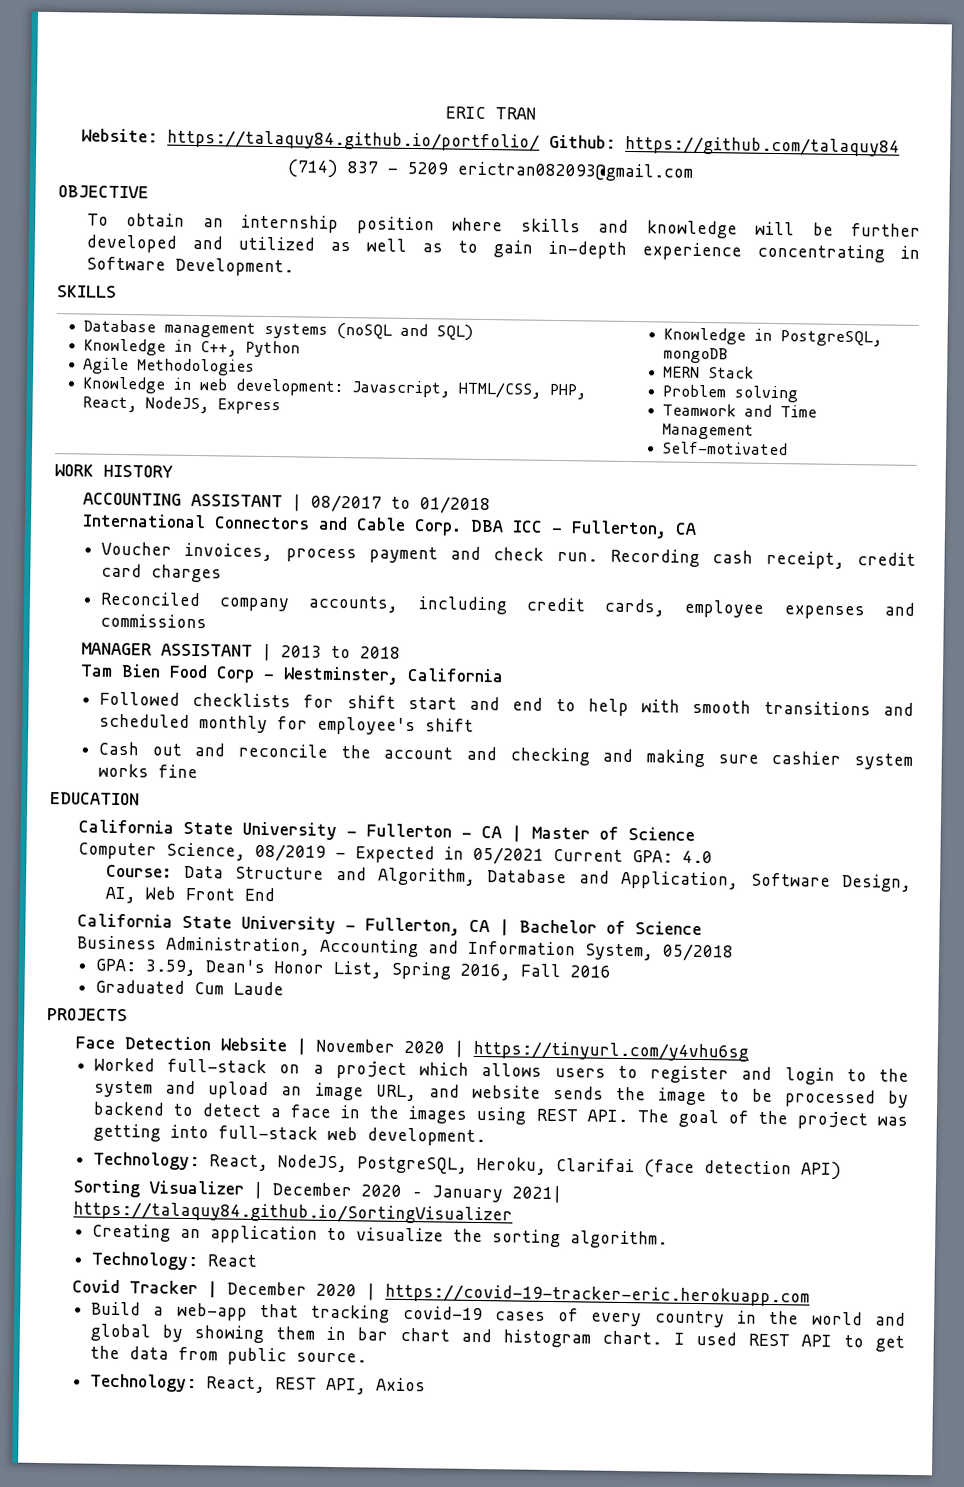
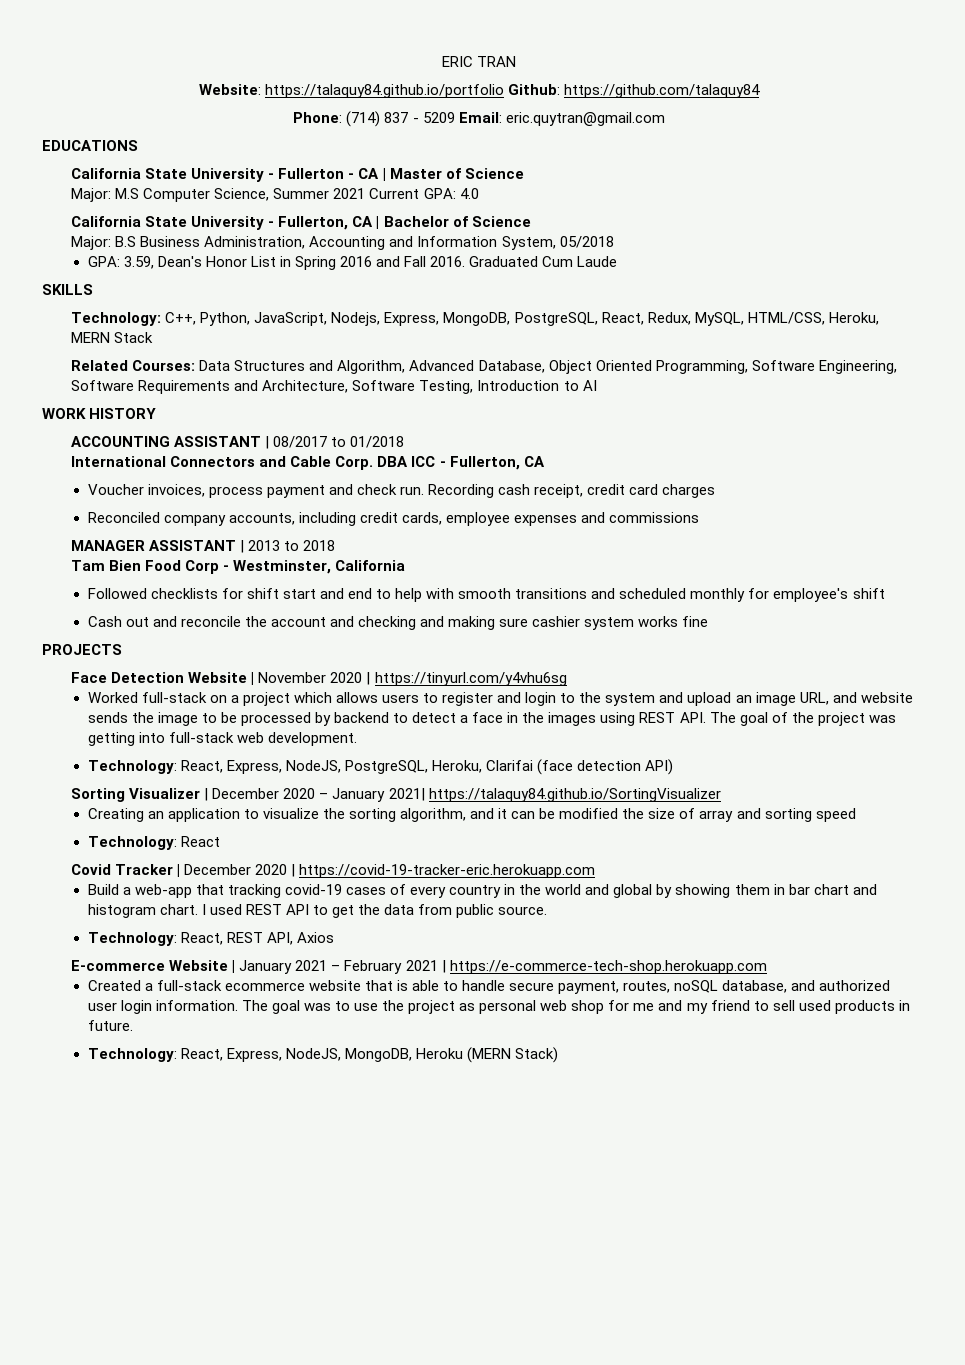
[167,129,540,152] https://talaquy84.github.io/portfolio/ -> [264,84,504,98] https://talaquy84.github.io/portfolio
(900, 146) none -> [293,112,343,123] Phone:
[456,161,693,182] [58,185,149,199] [86,213,922,239] [85,234,920,263] [85,256,294,277] [57,285,117,298] [83,319,474,341] [83,338,301,358] [83,357,256,376] [82,376,587,400] [82,396,282,415] [663,327,883,347] [663,347,729,364] [663,366,755,379] [662,384,799,403] [662,403,818,418] [662,423,755,440] [662,441,789,456] erictran082093@gmail.com // OBJECTIVE // To obtain an internship position where skills and knowledge will be further developed and utilized as well as to gain in-depth experience concentrating in Software Development. // SKILLS // Database management systems (noSQL and SQL) // Knowledge in C++, Python // Agile Methodologies // Knowledge in web development: Javascript, HTML/CSS, PHP, React, NodeJS, Express | Knowledge in PostgreSQL, mongoDB // MERN Stack // Problem solving // Teamwork and Time Management // Self-motivated -> [458,112,665,126] [42,140,138,151] [71,168,524,182] [71,188,479,202] [71,216,531,230] [71,236,614,250] [87,256,618,270] [42,284,93,295] [71,312,879,326] [71,332,154,343] [71,360,897,374] [71,380,597,394] Email: eric.quytran@gmail.com // EDUCATIONS // California State University - Fullerton - CA | Master of Science // Major: M.S Computer Science, Summer 2021 Current GPA: 4.0 // California State University - Fullerton, CA | Bachelor of Science // Major: B.S Business Administration, Accounting and Information System, 05/2018 // GPA: 3.59, Dean's Honor List in Spring 2016 and Fall 2016. Graduated Cum Laude // SKILLS // Technology: C++, Python, JavaScript, Nodejs, Express, MongoDB, PostgreSQL, React, Redux, MySQL, HTML/CSS, Heroku, MERN Stack // Related Courses: Data Structures and Algorithm, Advanced Database, Object Oriented Programming, Software Engineering, Software Requirements and Architecture, Software Testing, Introduction to AI
[50,792,140,806] [77,819,695,842] [77,842,713,865] [106,864,912,892] [105,886,276,904] [76,913,702,936] [76,935,734,962] [94,958,611,981] [94,979,284,996] // EDUCATION // California State University - Fullerton - CA | Master of Science // Computer Science, 08/2019 - Expected in 05/2021 Current GPA: 4.0 // Course: Data Structure and Algorithm, Database and Application, Software Design, AI, Web Front End // California State University - Fullerton, CA | Bachelor of Science // Business Administration, Accounting and Information System, 05/2018 // GPA: 3.59, Dean's Honor List, Spring 2016, Fall 2016 // Graduated Cum Laude -> (709, 621) none
(269, 1163) none -> [226,760,282,774] Express,
[569,1230,668,1249] algorithm. -> [400,808,856,822] algorithm, and it can be modified the size of array and sorting speed
(426, 1384) none -> [71,960,767,974] [87,980,891,994] [87,1000,910,1014] [87,1020,133,1031] [87,1047,559,1063] // E-commerce Website | January 2021 – February 2021 | https://e-commerce-tech-shop.herokuapp.com // Created a full-stack ecommerce website that is able to handle secure payment, routes, noSQL database, and authorized user login information. The goal was to use the project as personal web shop for me and my friend to sell used products in future. // Technology: React, Express, NodeJS, MongoDB, Heroku (MERN Stack)

